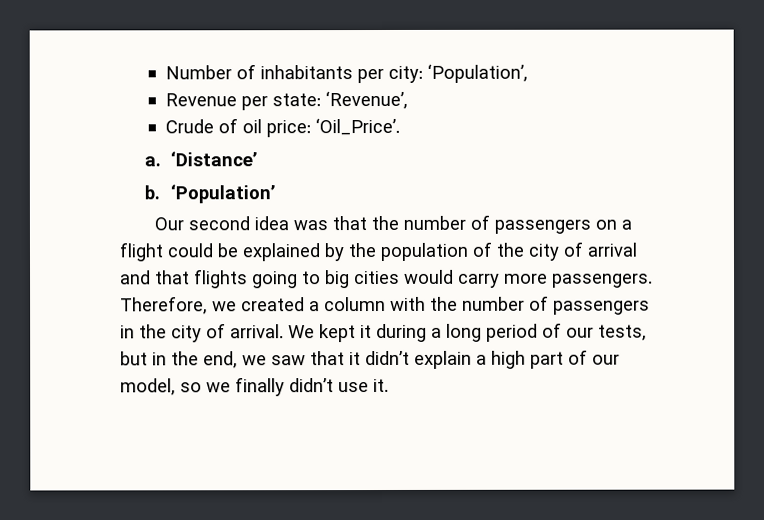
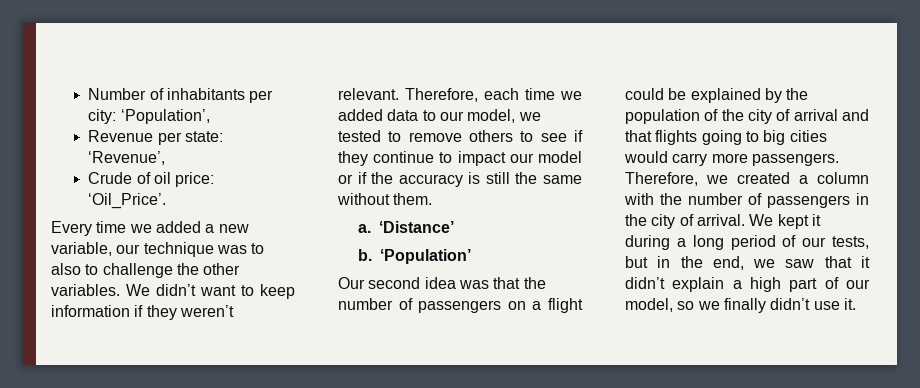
(400, 126) none -> [51,221,249,236] [51,242,265,257] [51,263,241,278] [51,284,295,299] [51,305,234,320] [338,88,582,102] [338,109,541,123] [338,130,583,142] [338,151,582,166] [338,172,582,187] [337,193,433,205] // Every time we added a new variable, our technique was to also to challenge the other variables. We didn’t want to keep information if they weren’t relevant. Therefore, each time we added data to our model, we tested to remove others to see if they continue to impact our model or if the accuracy is still the same without them.

